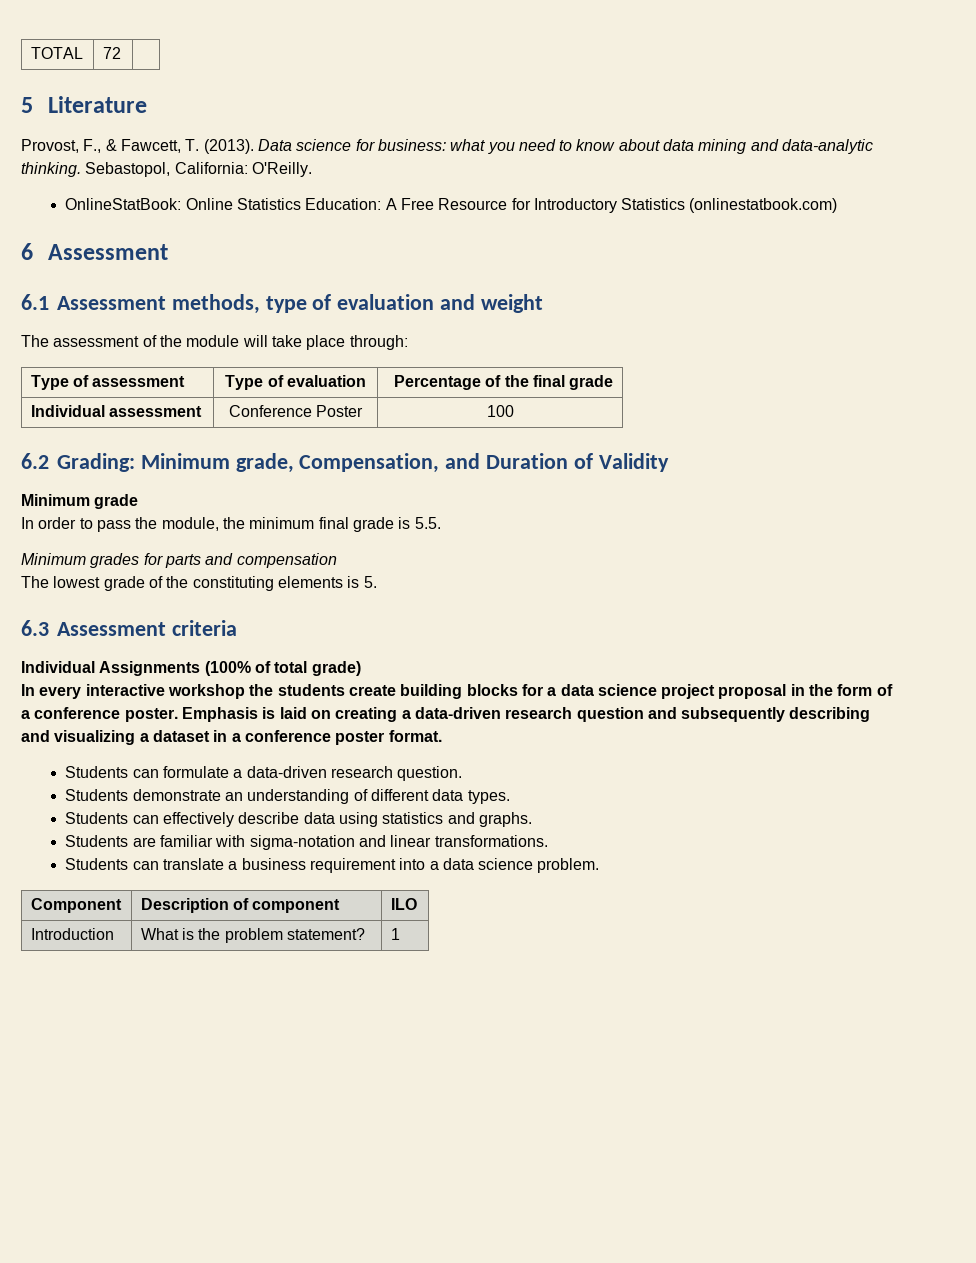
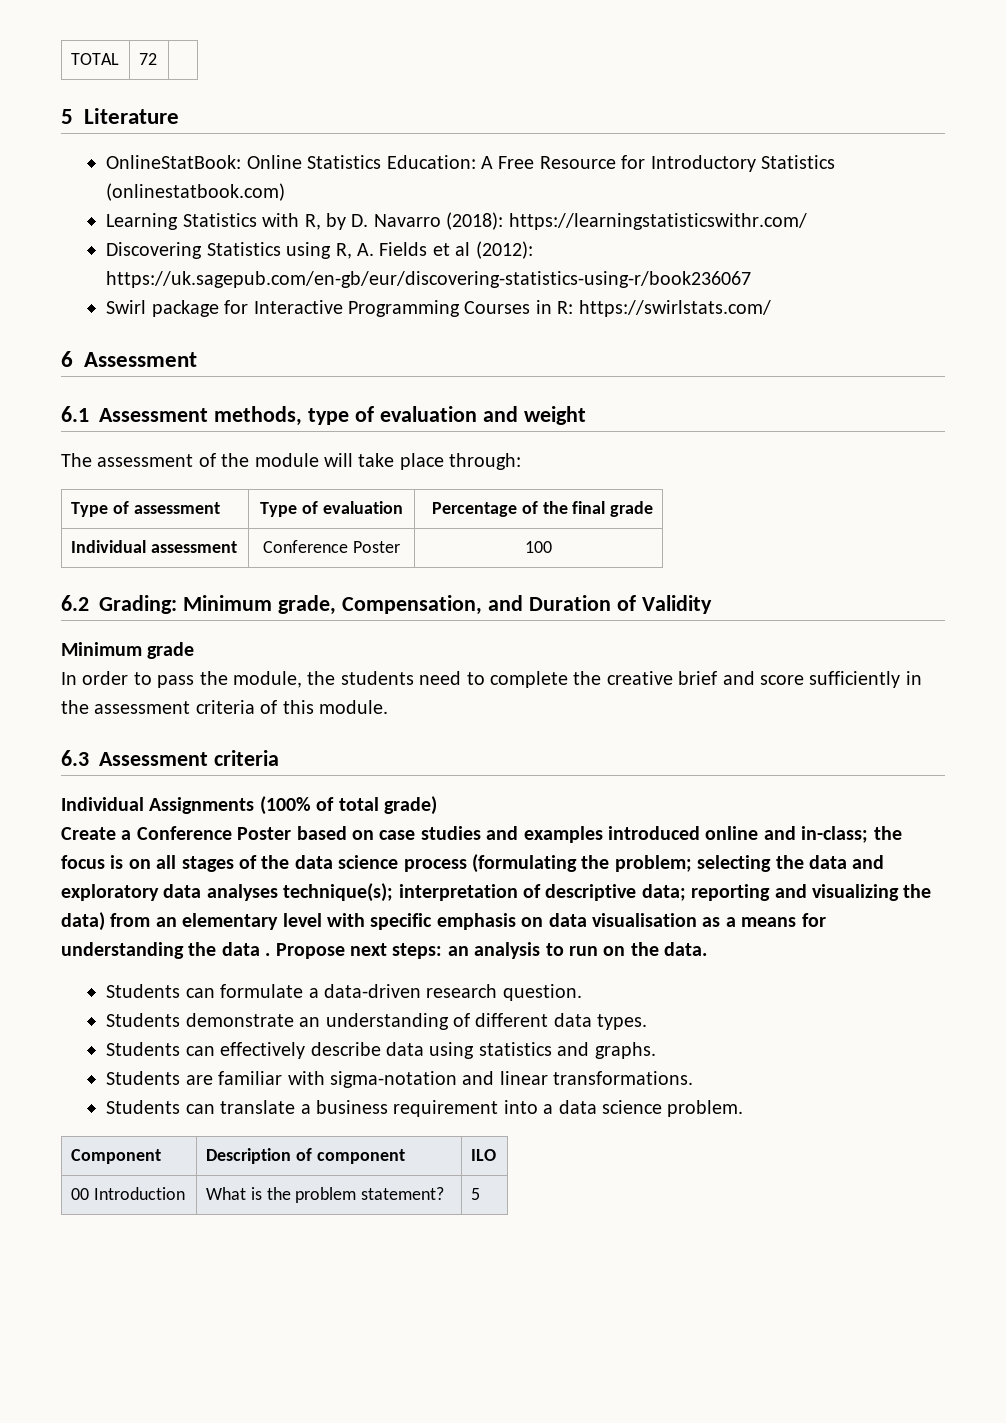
[21,139,874,154] [21,162,312,177] // Provost, F., & Fawcett, T. (2013). Data science for business: what you need to know about data mining and data-analytic thinking. Sebastopol, California: O'Reilly. -> (180, 116) none
(838, 205) none -> [106,212,807,230] [106,241,533,259] [106,271,752,288] [106,300,771,317] // Learning Statistics with R, by D. Navarro (2018): https://learningstatisticswithr.com/ // Discovering Statistics using R, A. Fields et al (2012): https://uk.sagepub.com/en-gb/eur/discovering-statistics-using-r/book236067 // Swirl package for Interactive Programming Courses in R: https://swirlstats.com/
[249,517,441,532] [21,553,337,568] [21,576,377,591] minimum final grade is 5.5. // Minimum grades for parts and compensation // The lowest grade of the constituting elements is 5. -> [340,671,922,688] [61,700,388,714] students need to complete the creative brief and score sufficiently in the assessment criteria of this module.
[21,684,893,699] [21,707,871,722] [21,730,442,745] In every interactive workshop the students create building blocks for a data science project proposal in the form of a conference poster. Emphasis is laid on creating a data-driven research question and subsequently describing and visualizing a dataset in a conference poster format. -> [61,826,902,843] [61,854,885,873] [61,883,932,902] [61,912,826,931] [61,942,708,959] Create a Conference Poster based on case studies and examples introduced online and in-class; the focus is on all stages of the data science process (formulating the problem; selecting the data and exploratory data analyses technique(s); interpretation of descriptive data; reporting and visualizing the data) from an elementary level with specific emphasis on data visualisation as a means for understanding the data . Propose next steps: an analysis to run on the data.
(417, 904) none -> [70,1188,89,1200] 00
[390,928,400,940] 1 -> [470,1188,480,1200] 5

